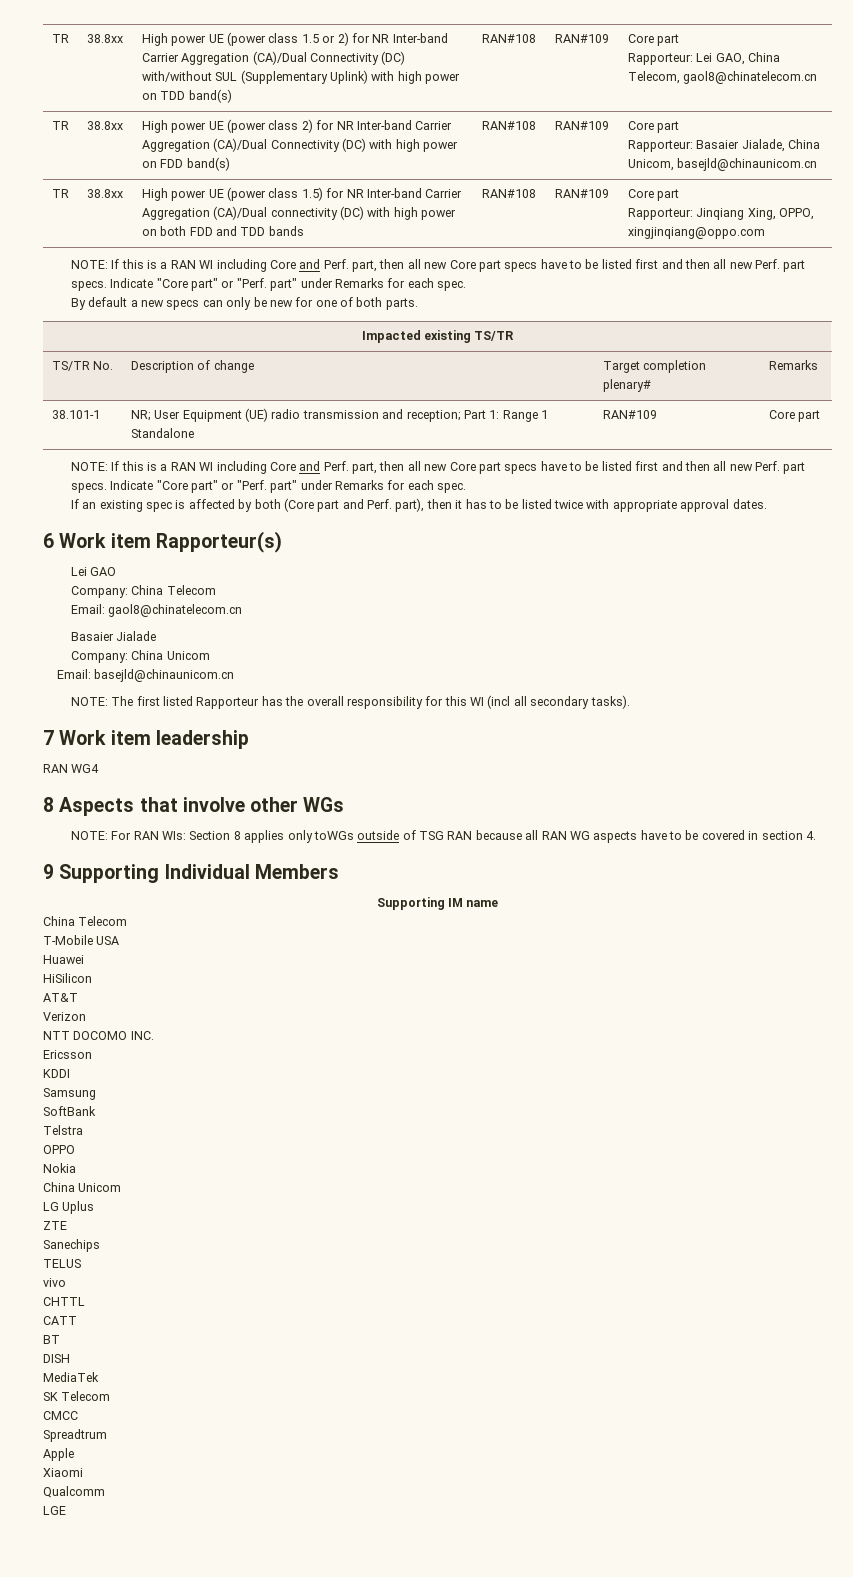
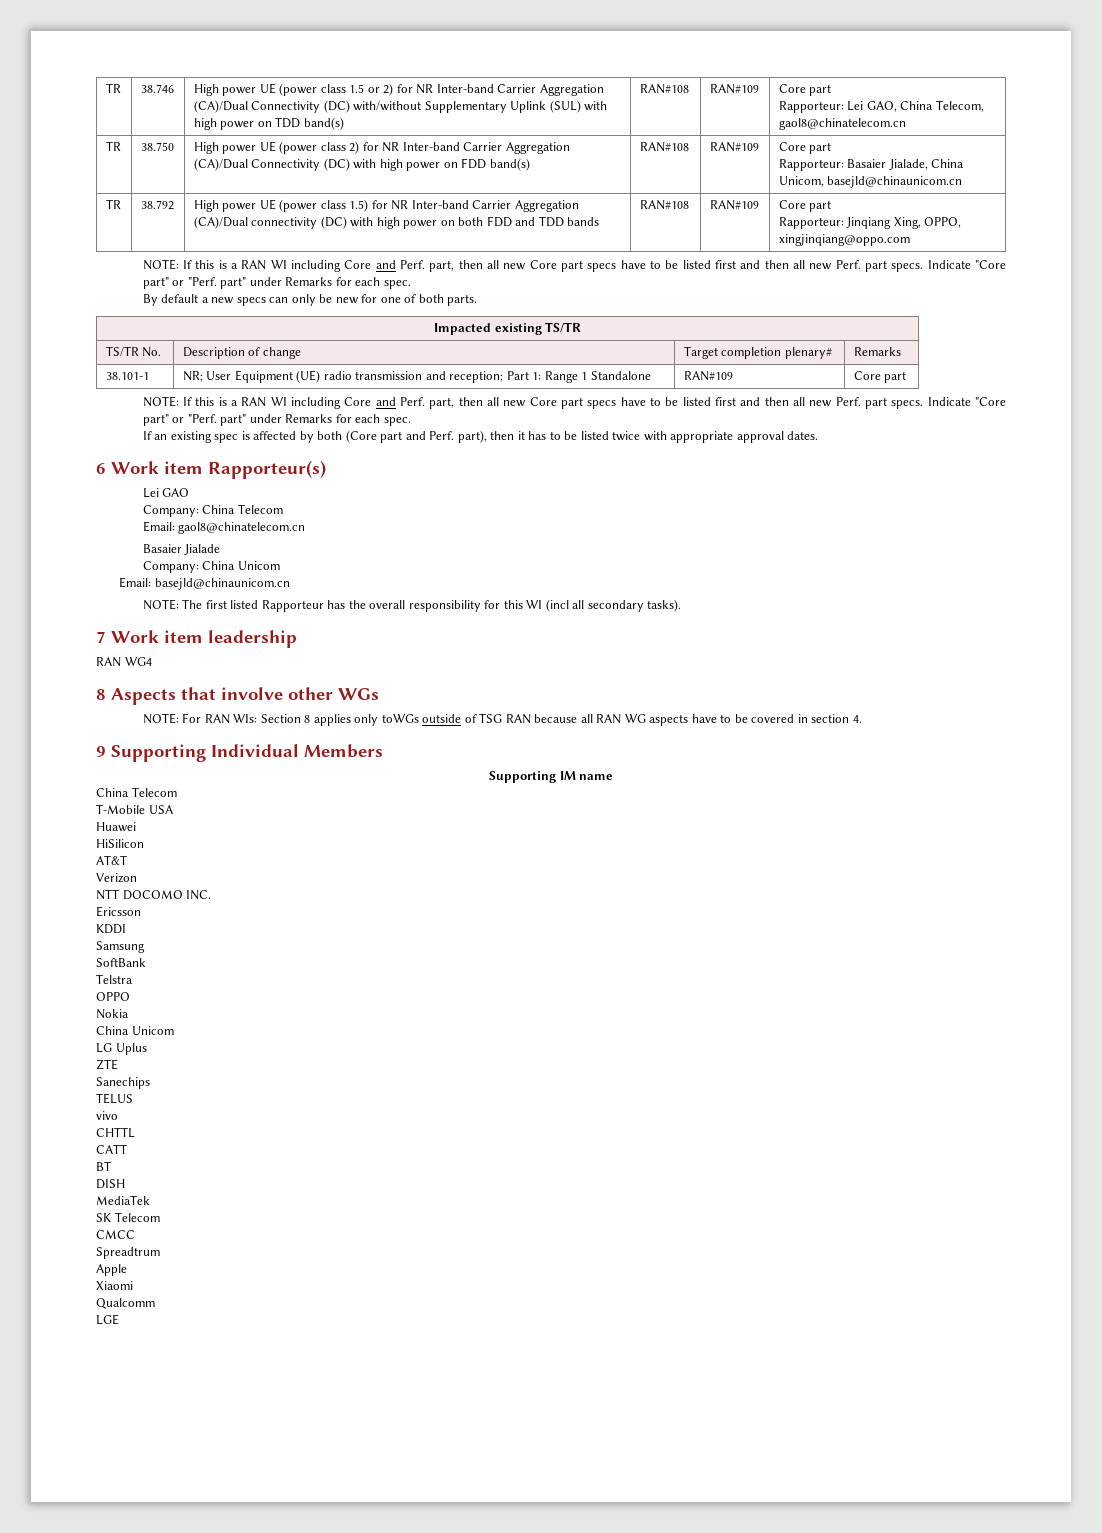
[51,34,69,43] [86,34,123,43] TR | 38.8xx -> [105,83,121,93] [140,84,174,93] TR | 38.746
[215,70,369,84] SUL (Supplementary Uplink) -> [424,100,581,113] Supplementary Uplink (SUL)
[86,121,123,130] 38.8xx -> [140,142,174,151] 38.750
[86,189,123,198] 38.8xx -> [140,200,174,210] 38.792

